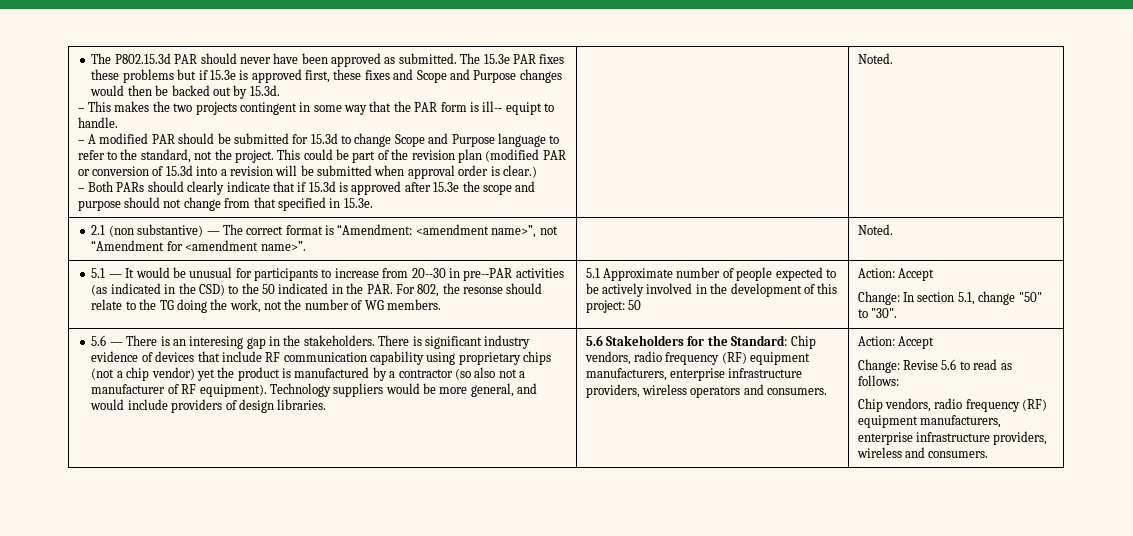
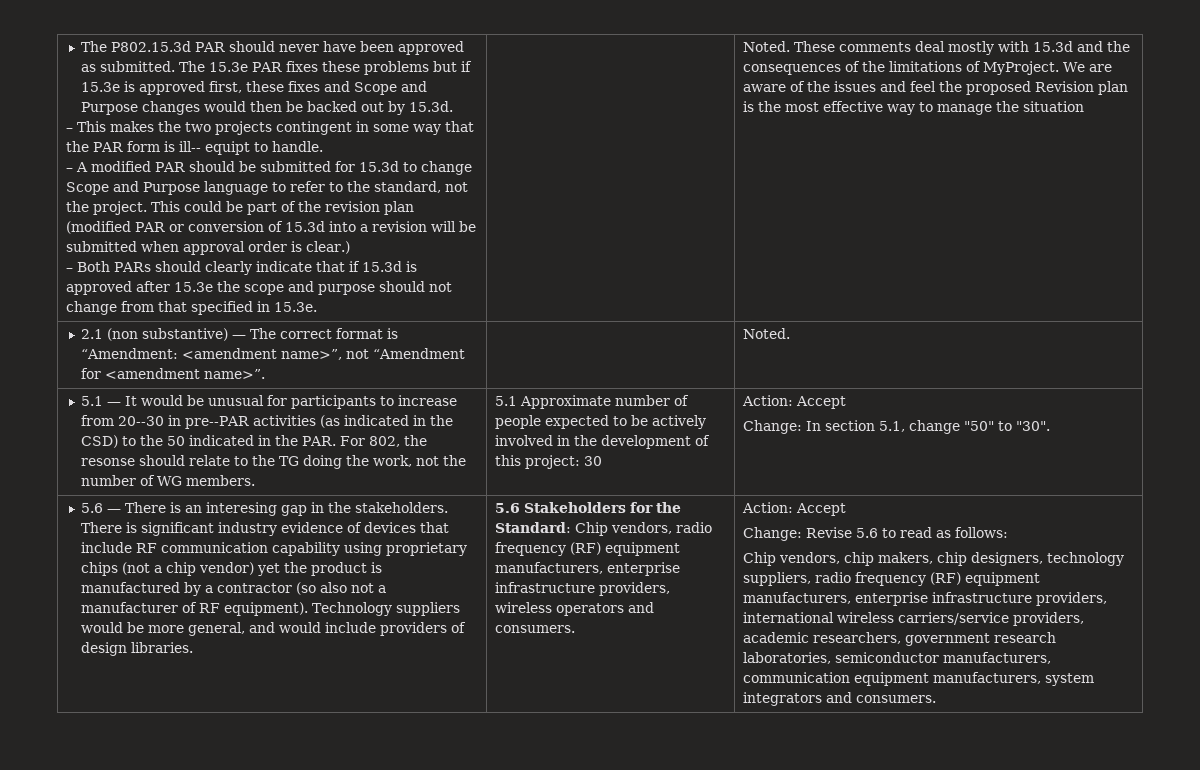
(893, 58) none -> [794,41,1131,55] [743,61,1113,75] [743,81,1129,95] [743,101,1085,115] These comments deal mostly with 15.3d and the consequences of the limitations of MyProject. We are aware of the issues and feel the proposed Revision plan is the most effective way to manage the situation
[628,300,642,310] 50 -> [584,456,603,466] 30
[934,398,1048,412] [857,415,1002,428] [857,431,1048,445] [856,447,902,458] radio frequency (RF) equipment manufacturers, enterprise infrastructure providers, wireless -> [844,552,1125,566] [743,572,1041,586] [743,592,1108,606] [743,612,1085,626] [743,632,1057,646] [743,652,1052,664] [743,672,1095,686] [743,692,823,706] chip makers, chip designers, technology suppliers, radio frequency (RF) equipment manufacturers, enterprise infrastructure providers, international wireless carriers/service providers, academic researchers, government research laboratories, semiconductor manufacturers, communication equipment manufacturers, system integrators

